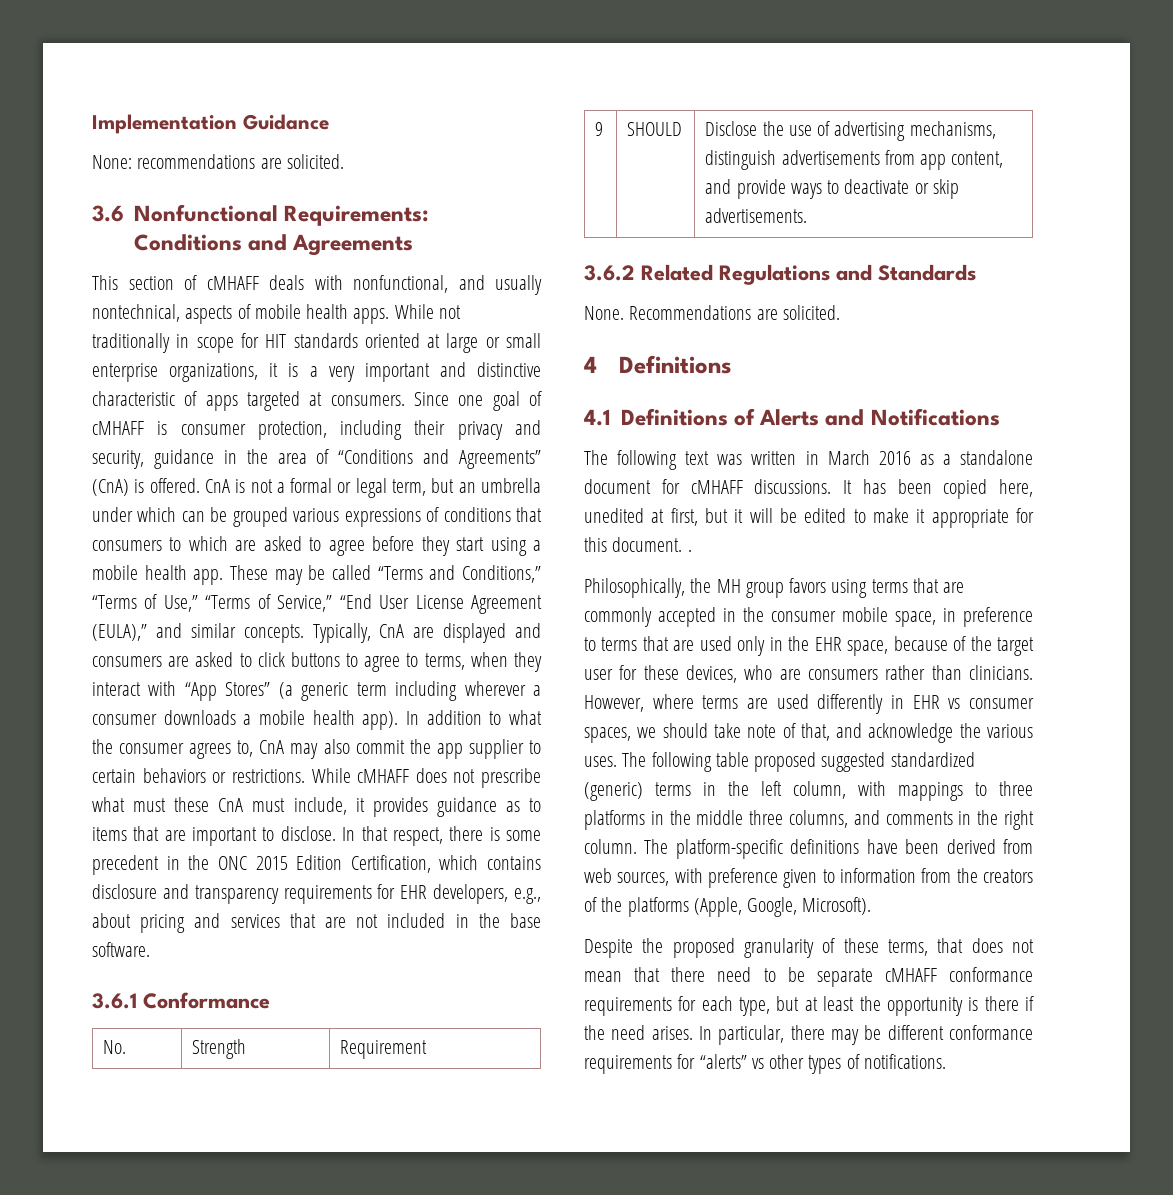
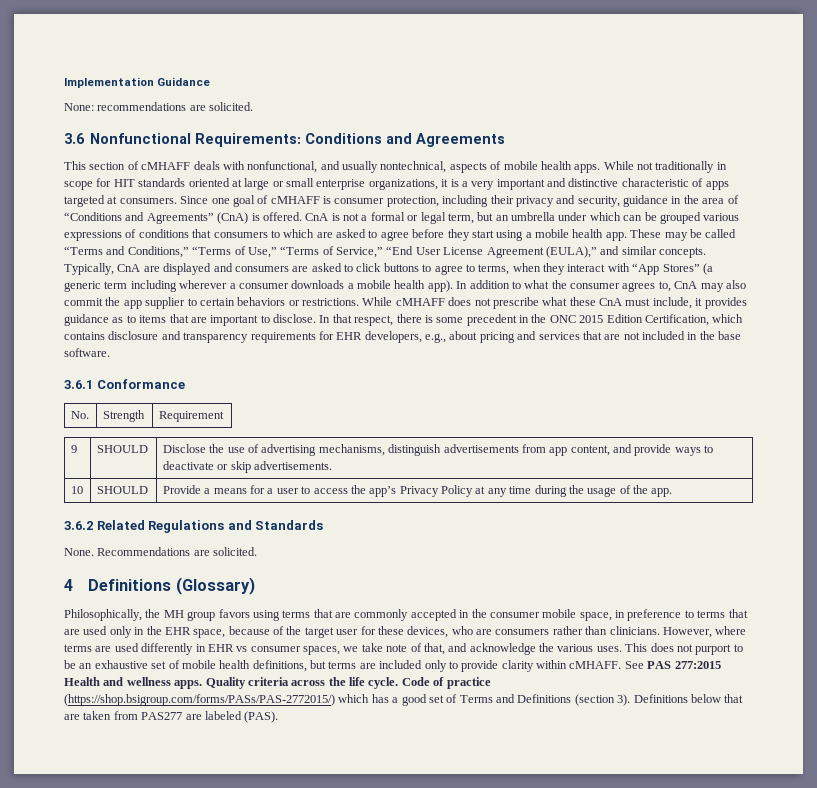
[133,798,167,812] must -> (568, 301) none
(808, 215) none -> [70,486,83,494] [96,486,148,494] [162,485,673,497] // 10 | SHOULD | Provide a means for a user to access the app’s Privacy Policy at any time during the usage of the app.
[584,408,1000,426] [584,450,1033,470] [584,479,1033,499] [584,508,1034,528] [584,537,692,552] // 4.1 Definitions of Alerts and Notifications // The following text was written in March 2016 as a standalone document for cMHAFF discussions. It has been copied here, unedited at first, but it will be edited to make it appropriate for this document. . -> [175,577,255,595] (Glossary)
[662,723,708,738] should -> (359, 649) none
[622,752,975,772] [584,781,1033,801] [584,810,1034,830] [584,839,1033,859] [584,868,1033,888] [584,897,872,917] [584,938,1034,958] [584,967,1033,987] [584,996,1034,1016] [584,1025,1033,1045] [584,1054,946,1074] The following table proposed suggested standardized (generic) terms in the left column, with mappings to three platforms in the middle three columns, and comments in the right column. The platform-specific definitions have been derived from web sources, with preference given to information from the creators of the platforms (Apple, Google, Microsoft). // Despite the proposed granularity of these terms, that does not mean that there need to be separate cMHAFF conformance requirements for each type, but at least the opportunity is there if the need arises. In particular, there may be different conformance requirements for “alerts” vs other types of notifications. -> [625,643,743,655] [64,660,721,672] [64,677,491,689] [64,694,744,706] [64,711,279,723] This does not purport to be an exhaustive set of mobile health definitions, but terms are included only to provide clarity within cMHAFF. See PAS 277:2015 Health and wellness apps. Quality criteria across the life cycle. Code of practice (https://shop.bsigroup.com/forms/PASs/PAS-2772015/) which has a good set of Terms and Definitions (section 3). Definitions below that are taken from PAS277 are labeled (PAS).

